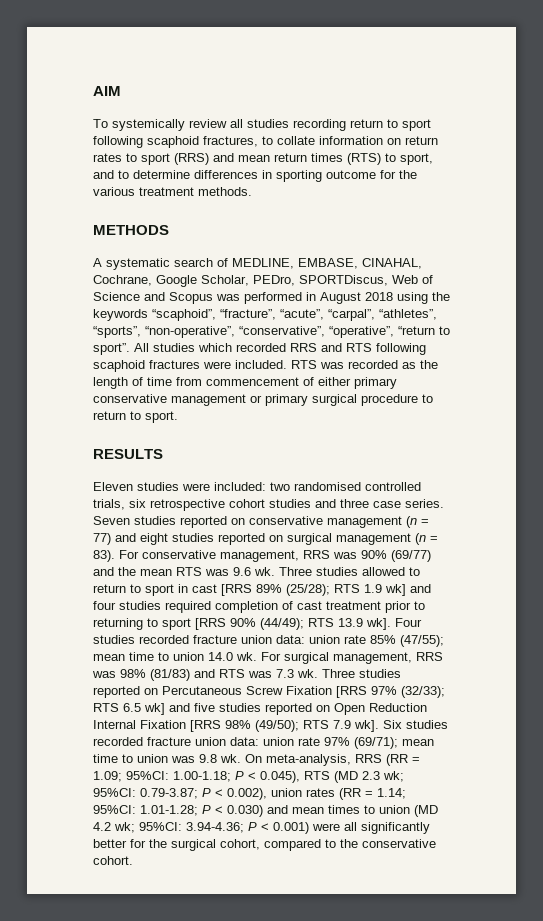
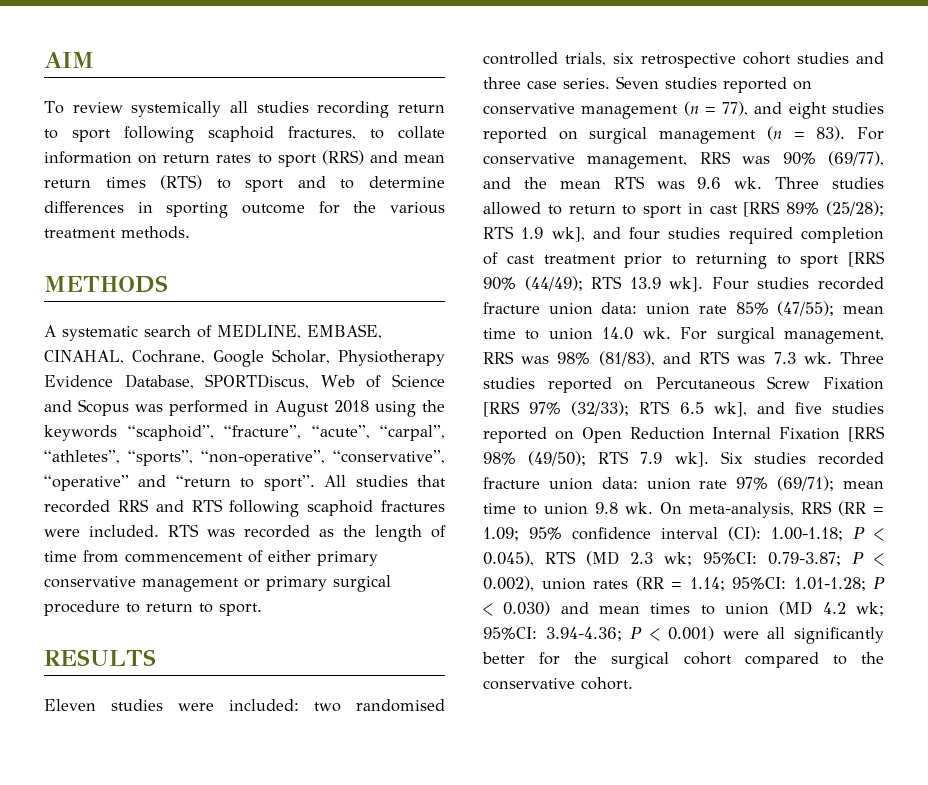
[112,119,227,131] systemically review -> [72,101,222,117] review systemically
[400,153,433,165] sport, -> [245,179,285,192] sport
[253,275,295,286] PEDro, -> [338,350,445,366] [44,374,194,389] Physiotherapy Evidence Database,
[329,326,394,338] “operative”, -> [44,475,167,491] “operative” and
[198,343,232,352] which -> [417,475,446,487] that
[93,533,111,545] 77) -> [722,101,749,116] 77),
[391,550,431,562] (69/77) -> [828,151,884,166] (69/77),
[385,584,406,596] wk] -> [551,227,585,242] wk],
[150,669,190,681] (81/83) -> [598,351,655,366] (81/83),
[144,703,165,715] wk] -> [713,402,747,417] wk],
[171,756,195,763] was -> (588, 509) none
[126,771,169,780] 95%CI: -> [529,526,761,541] 95% confidence interval (CI):
[220,839,260,850] cohort, -> [683,652,732,665] cohort

